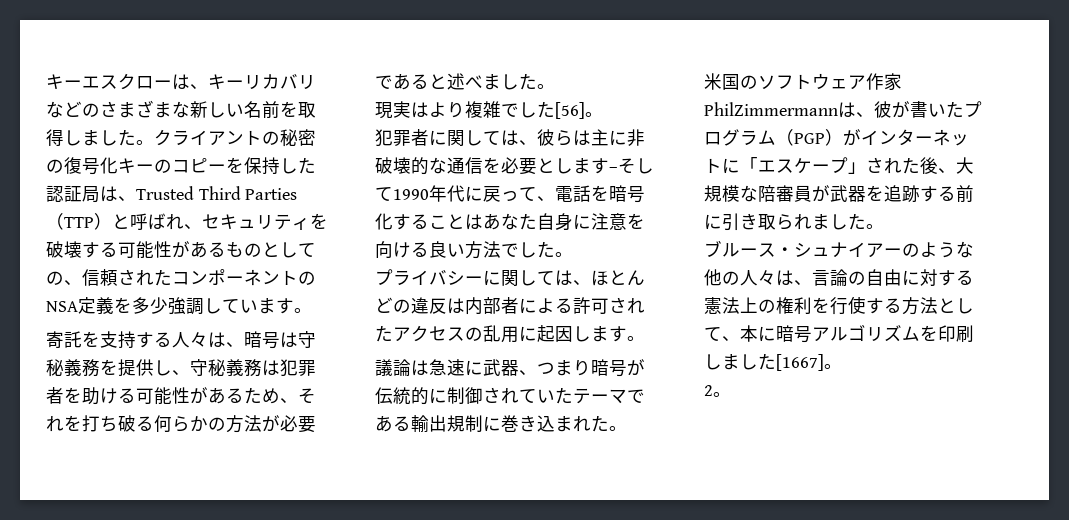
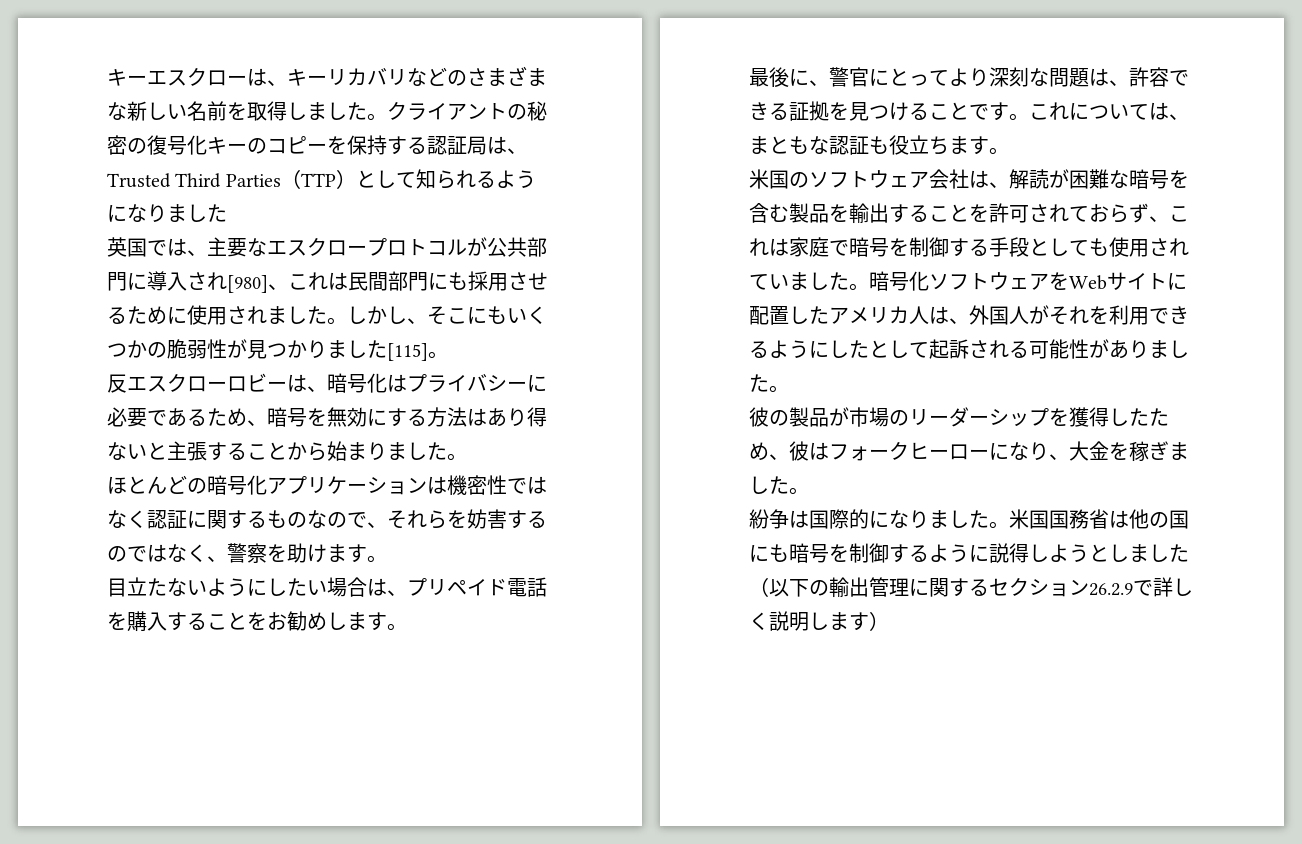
[280,157,316,174] した -> [387,136,427,155] する
[130,213,328,230] [46,241,316,259] [46,269,316,286] [46,297,312,315] [46,331,316,349] [46,359,316,377] [46,387,316,405] [46,415,316,433] [375,73,555,90] [375,101,603,119] [375,129,645,147] [375,157,654,175] [375,185,645,203] [375,213,645,231] [375,241,573,259] [375,269,645,286] [375,297,645,315] [375,325,645,343] [375,359,645,377] [375,387,645,405] [375,415,609,432] 呼ばれ、セキュリティを破壊する可能性があるものとしての、信頼されたコンポーネントのNSA定義を多少強調しています。 // 寄託を支持する人々は、暗号は守秘義務を提供し、守秘義務は犯罪者を助ける可能性があるため、それを打ち破る何らかの方法が必要であると述べました。 // 現実はより複雑でした[56]。 // 犯罪者に関しては、彼らは主に非破壊的な通信を必要とします–そして1990年代に戻って、電話を暗号化することはあなた自身に注意を向ける良い方法でした。 // プライバシーに関しては、ほとんどの違反は内部者による許可されたアクセスの乱用に起因します。 // 議論は急速に武器、つまり暗号が伝統的に制御されていたテーマである輸出規制に巻き込まれた -> [375,169,536,189] [107,204,227,223] [107,237,547,257] [107,271,548,293] [107,305,547,325] [107,339,448,361] [107,373,547,393] [107,407,547,427] [107,441,467,461] [107,475,547,495] [107,509,547,529] [107,543,387,564] [107,577,547,597] [107,611,407,632] [749,67,1189,87] [749,101,1189,121] [749,135,989,155] して知られるようになりました // 英国では、主要なエスクロープロトコルが公共部門に導入され[980]、これは民間部門にも採用させるために使用されました。しかし、そこにもいくつかの脆弱性が見つかりました[115]。 // 反エスクローロビーは、暗号化はプライバシーに必要であるため、暗号を無効にする方法はあり得ないと主張することから始まりました。 // ほとんどの暗号化アプリケーションは機密性ではなく認証に関するものなので、それらを妨害するのではなく、警察を助けます。 // 目立たないようにしたい場合は、プリペイド電話を購入することをお勧めします。 // 最後に、警官にとってより深刻な問題は、許容できる証拠を見つけることです。これについては、まともな認証も役立ちます
[866,73,902,91] [704,101,982,118] [704,129,969,146] [704,157,974,174] [704,185,974,203] [704,213,884,231] [704,240,974,258] [704,269,974,286] [704,296,974,315] [704,324,974,343] [704,353,842,371] [704,385,731,397] 作家PhilZimmermannは、彼が書いたプログラム（PGP）がインターネットに「エスケープ」された後、大規模な陪審員が武器を追跡する前に引き取られました。 // ブルース・シュナイアーのような他の人々は、言論の自由に対する憲法上の権利を行使する方法として、本に暗号アルゴリズムを印刷しました[1667]。 // 2。 -> [929,169,1189,189] [749,203,1189,224] [749,237,1189,257] [749,271,1187,291] [749,305,1189,325] [749,339,1189,359] [749,374,789,393] [749,407,1169,427] [749,441,1189,462] [749,476,809,495] [749,509,1189,529] [749,543,1189,563] [749,577,1193,598] [749,611,889,631] 会社は、解読が困難な暗号を含む製品を輸出することを許可されておらず、これは家庭で暗号を制御する手段としても使用されていました。暗号化ソフトウェアをWebサイトに配置したアメリカ人は、外国人がそれを利用できるようにしたとして起訴される可能性がありました。 // 彼の製品が市場のリーダーシップを獲得したため、彼はフォークヒーローになり、大金を稼ぎました。 // 紛争は国際的になりました。米国国務省は他の国にも暗号を制御するように説得しようとしました（以下の輸出管理に関するセクション26.2.9で詳しく説明します）

